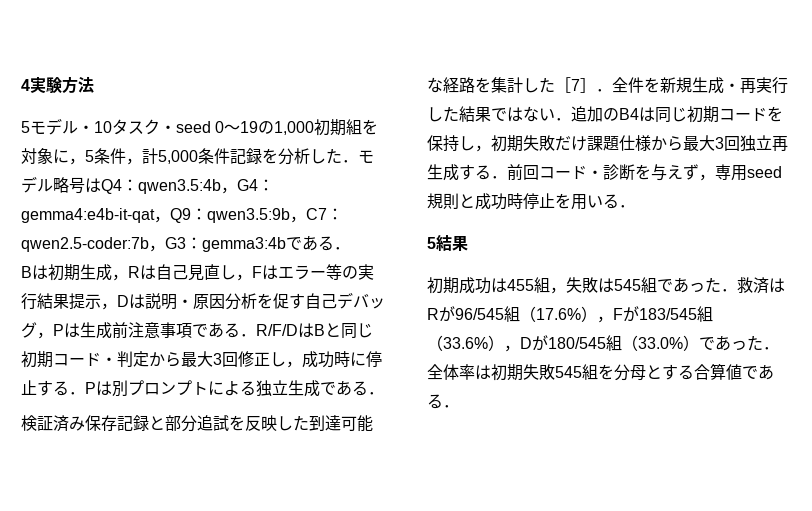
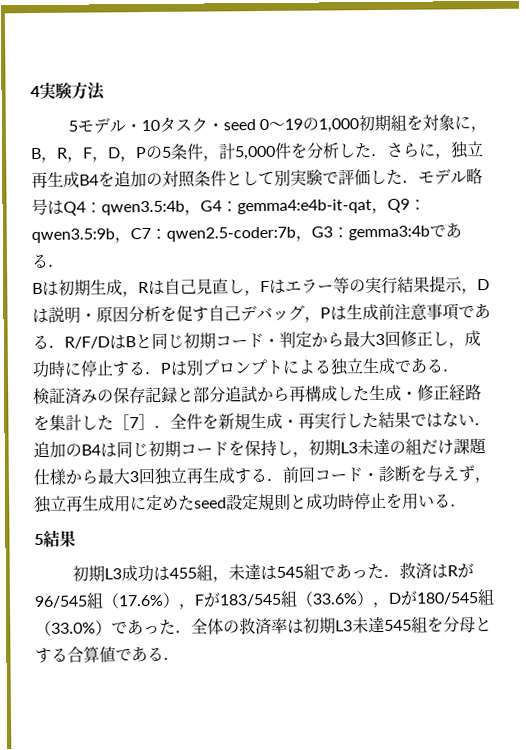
(85, 161) none -> [31,145,163,163] B，R，F，D，Pの
[198,148,262,164] 条件記録 -> [274,142,292,159] 件
(358, 161) none -> [386,141,484,160] [31,169,419,189] さらに，独立再生成B4を追加の対照条件として別実験で評価した．
(85, 423) none -> [97,389,114,403] の
[229,415,373,432] [427,77,443,93] を反映した到達可能な -> [257,384,450,403] から再構成した生成・修正
[523,135,555,151] 失敗 -> [340,437,422,456] L3未達の組
[715,164,782,181] 専用seed -> [34,494,259,514] 独立再生成用に定めたseed設定
(459, 285) none -> [104,568,123,580] L3
[566,277,598,293] 失敗 -> [228,563,262,581] 未達
(459, 372) none -> [223,617,272,635] の救済
[523,364,555,380] 失敗 -> [335,615,385,634] L3未達

